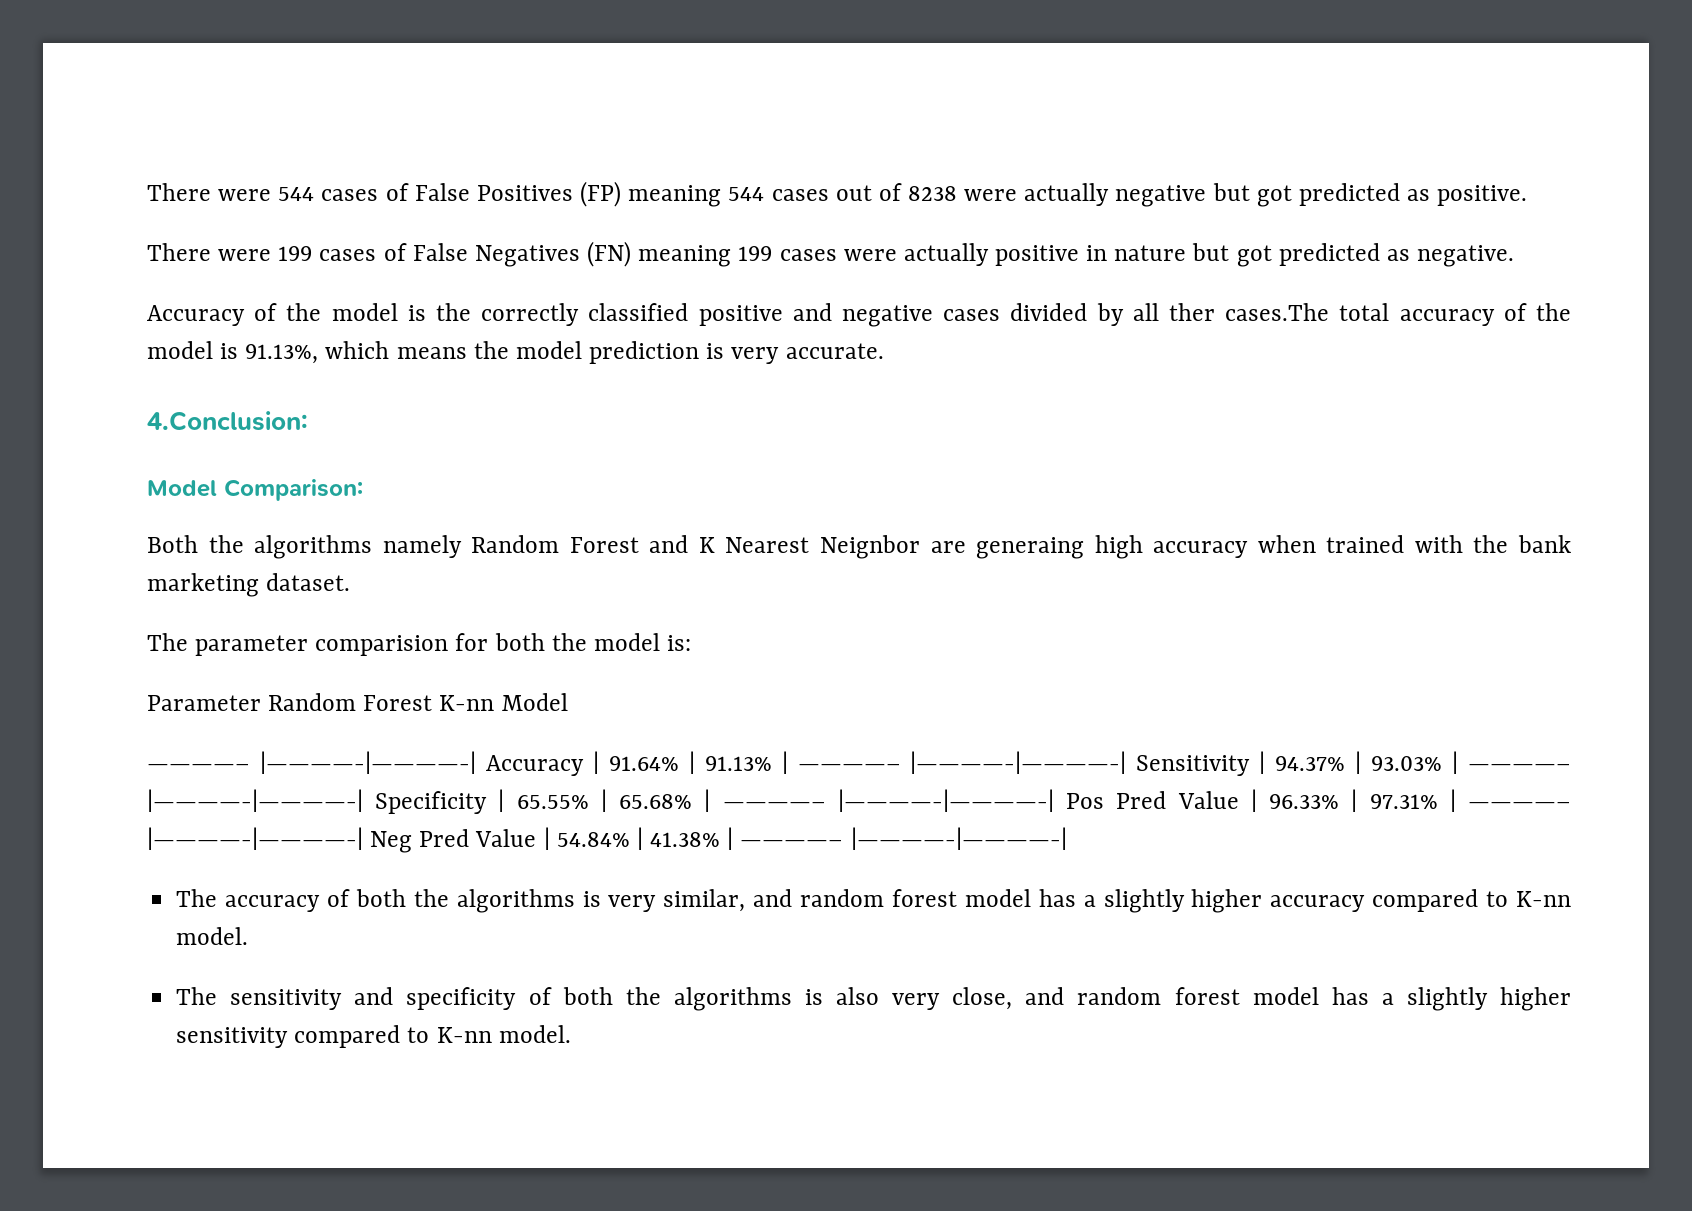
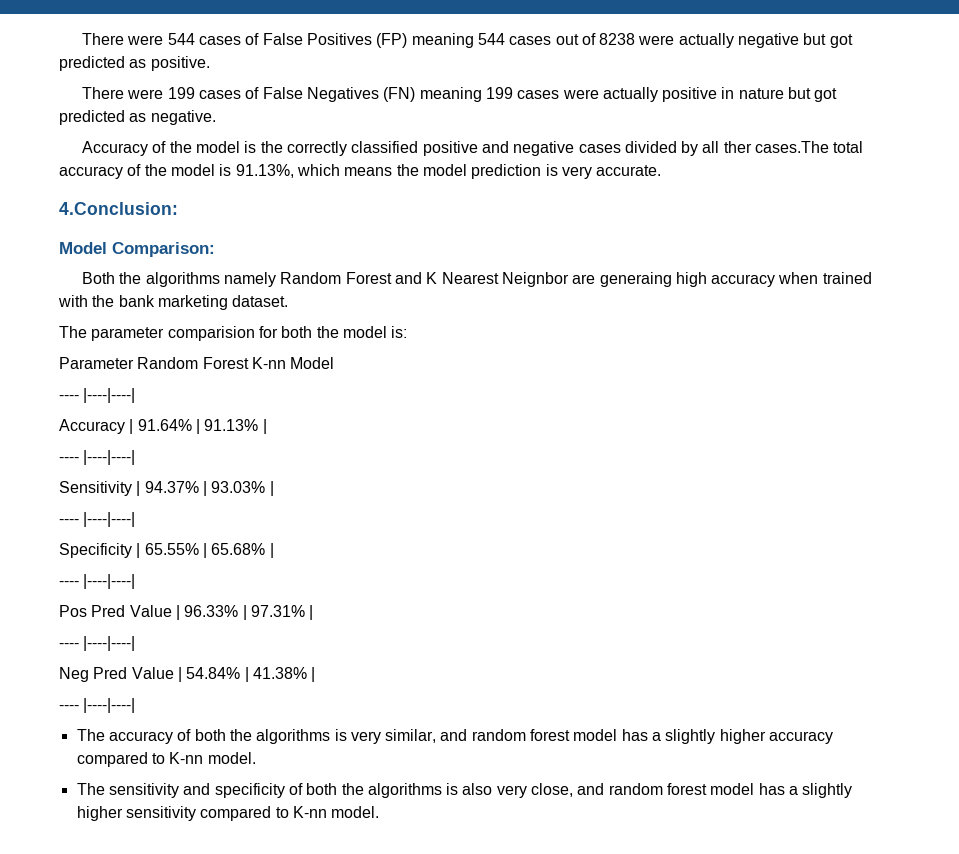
[147,751,476,774] ————– |————-|————-| -> [59,388,136,403] ---- |----|----| //
[797,751,1127,774] ————– |————-|————-| -> [59,450,136,465] // ---- |----|----| //
[1468,764,1571,771] [147,789,363,812] ————– |————-|————-| -> [59,512,136,527] // ---- |----|----| //
[722,789,1054,812] ————– |————-|————-| -> [59,574,136,589] // ---- |----|----| //
[1468,802,1572,809] [147,827,363,850] ————– |————-|————-| -> [59,636,136,651] // ---- |----|----| //
[740,827,1067,850] ————– |————-|————-| -> [59,698,136,713] // ---- |----|----|

